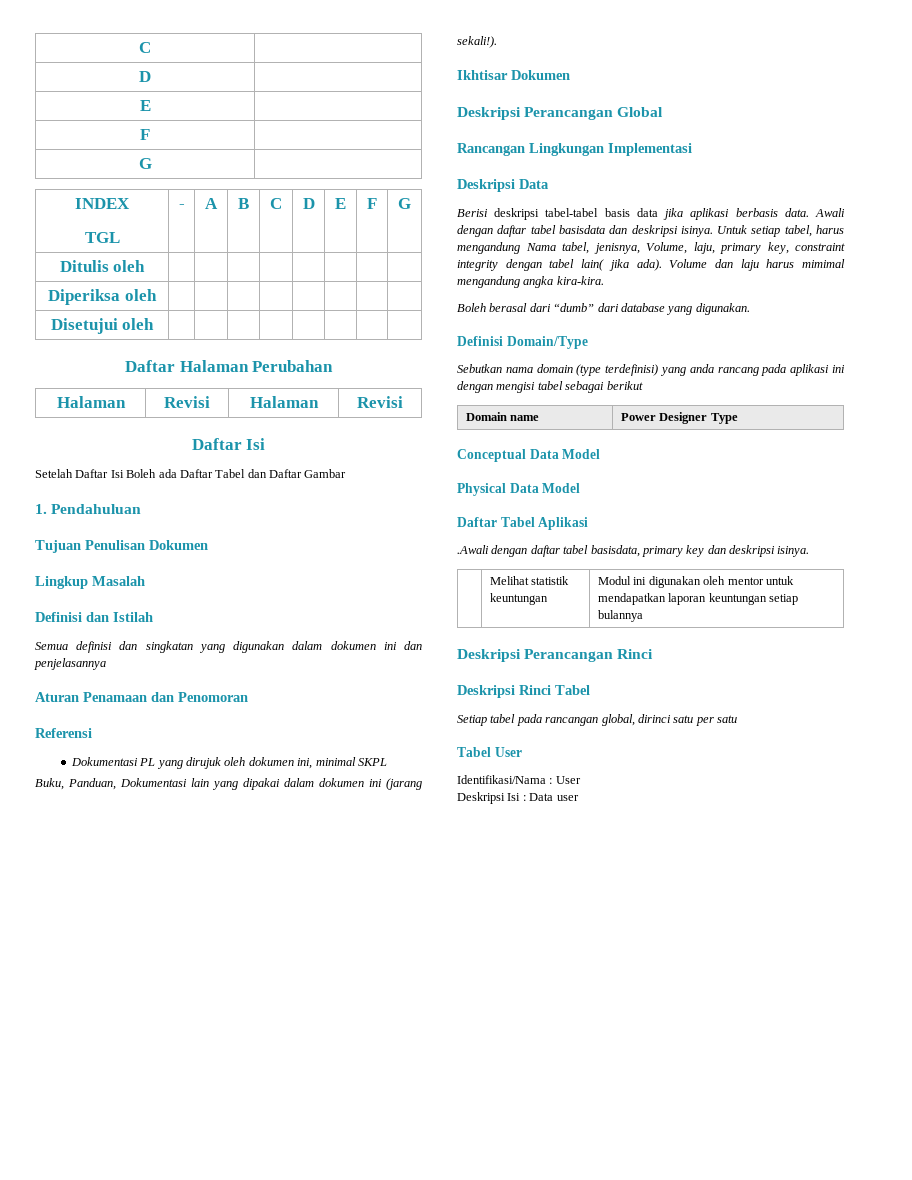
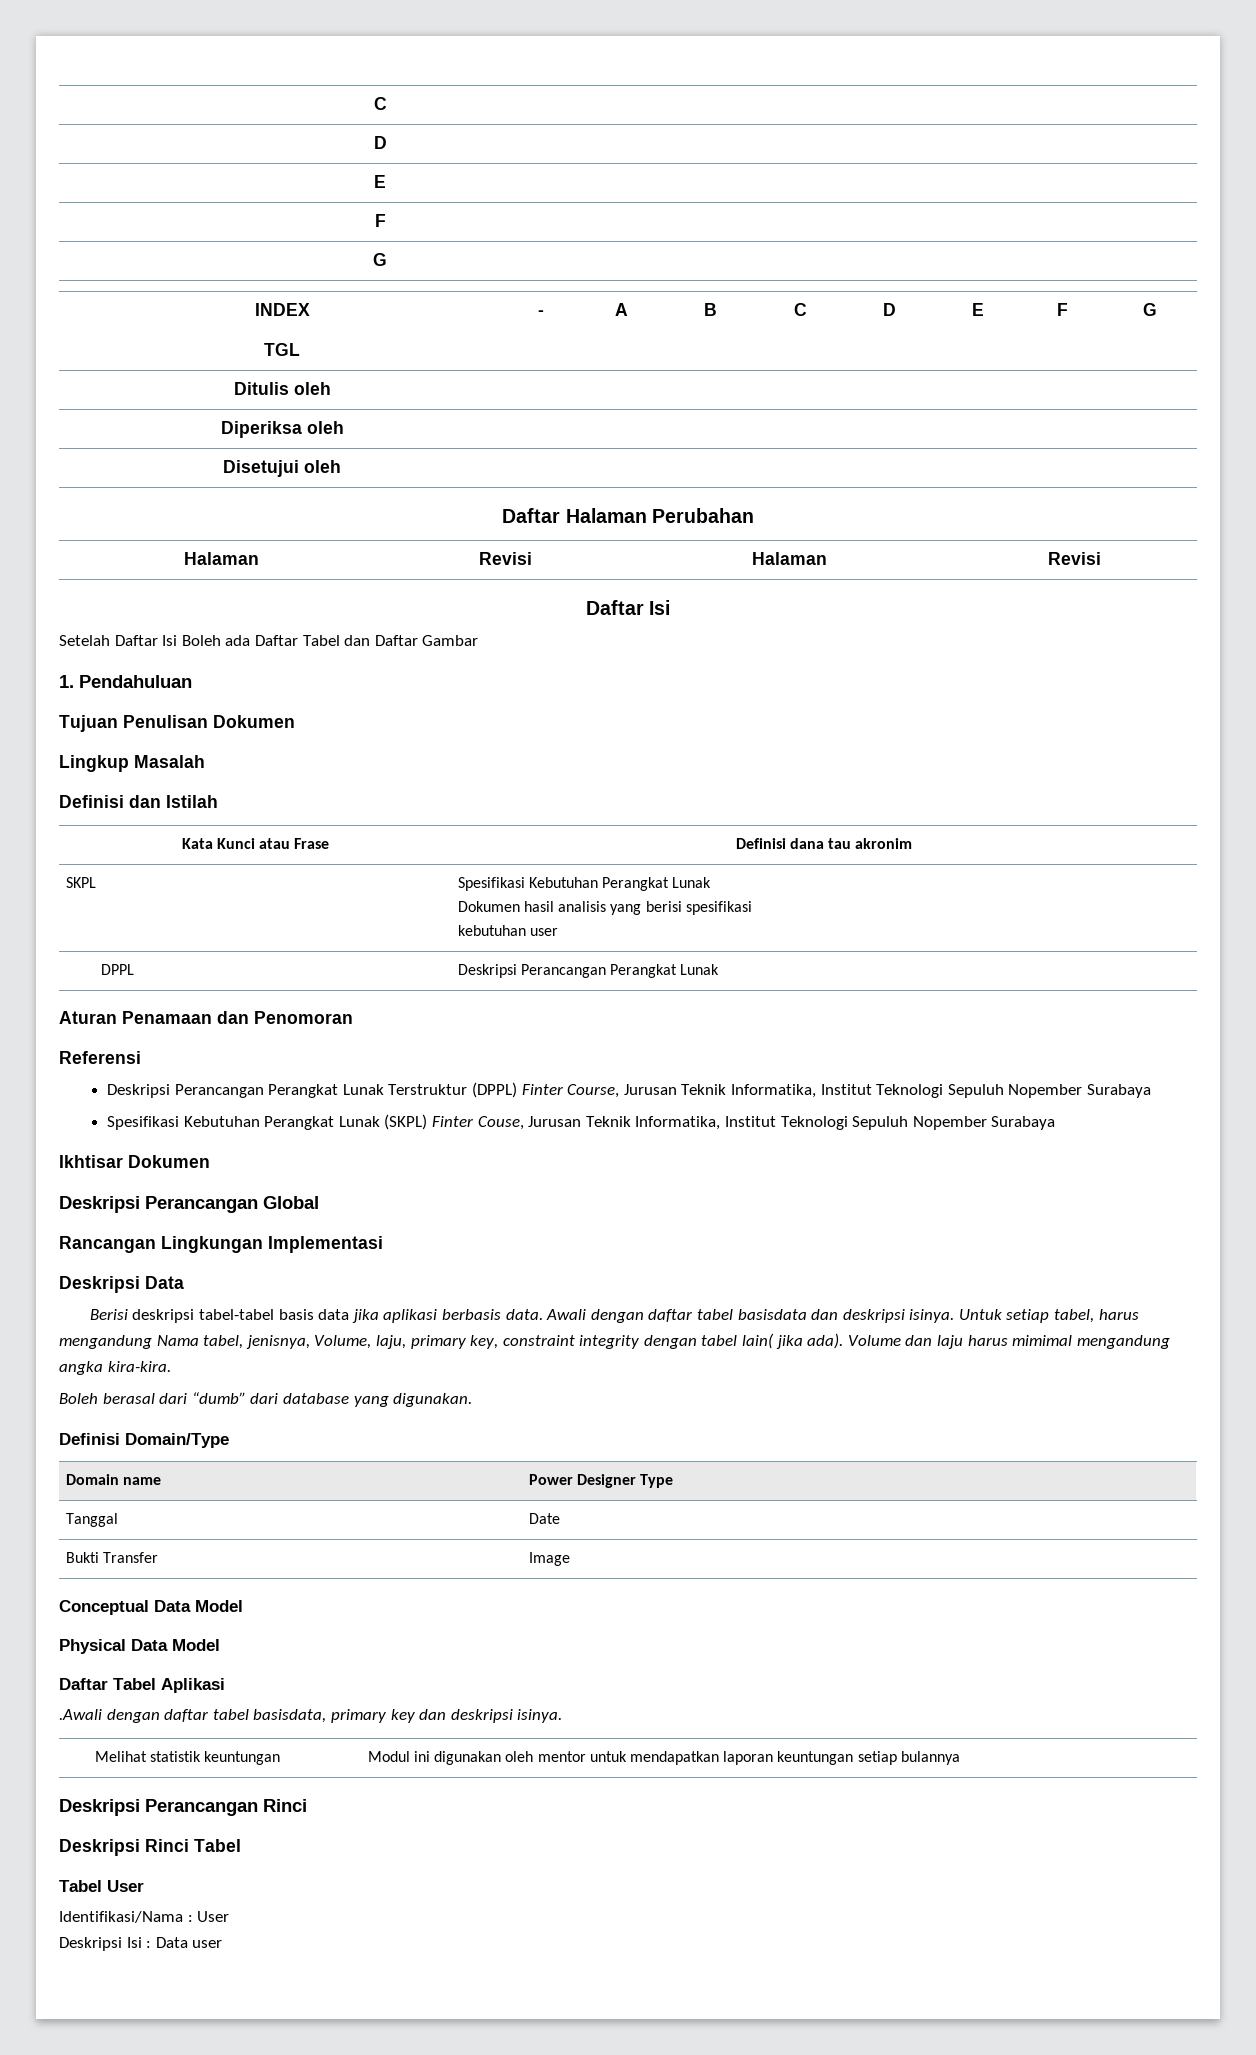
[35,641,423,653] [34,658,106,670] // Semua definisi dan singkatan yang digunakan dalam dokumen ini dan penjelasannya -> [181,838,330,849] [735,838,913,849] [65,877,96,888] [457,877,712,891] [457,901,752,915] [457,925,559,936] [101,964,135,975] [457,964,720,978] // Kata Kunci atau Frase | Definisi dana tau akronim // SKPL | Spesifikasi Kebutuhan Perangkat Lunak // Dokumen hasil analisis yang berisi spesifikasi // kebutuhan user // DPPL | Deskripsi Perancangan Perangkat Lunak
[70,757,387,769] [35,778,422,790] [457,36,497,48] Dokumentasi PL yang dirujuk oleh dokumen ini, minimal SKPL // Buku, Panduan, Dokumentasi lain yang dipakai dalam dokumen ini (jarang sekali!). -> [107,1082,1151,1098] [107,1114,1056,1130] Deskripsi Perancangan Perangkat Lunak Terstruktur (DPPL) Finter Course, Jurusan Teknik Informatika, Institut Teknologi Sepuluh Nopember Surabaya // Spesifikasi Kebutuhan Perangkat Lunak (SKPL) Finter Couse, Jurusan Teknik Informatika, Institut Teknologi Sepuluh Nopember Surabaya
[457,364,845,376] [457,381,643,393] // Sebutkan nama domain (type terdefinisi) yang anda rancang pada aplikasi ini dengan mengisi tabel sebagai berikut -> (229, 1440) none
(738, 418) none -> [65,1513,118,1527] [528,1513,560,1524] [65,1552,159,1563] [528,1552,570,1566] // Tanggal | Date // Bukti Transfer | Image
[457,714,737,726] // Setiap tabel pada rancangan global, dirinci satu per satu -> (241, 1845) none

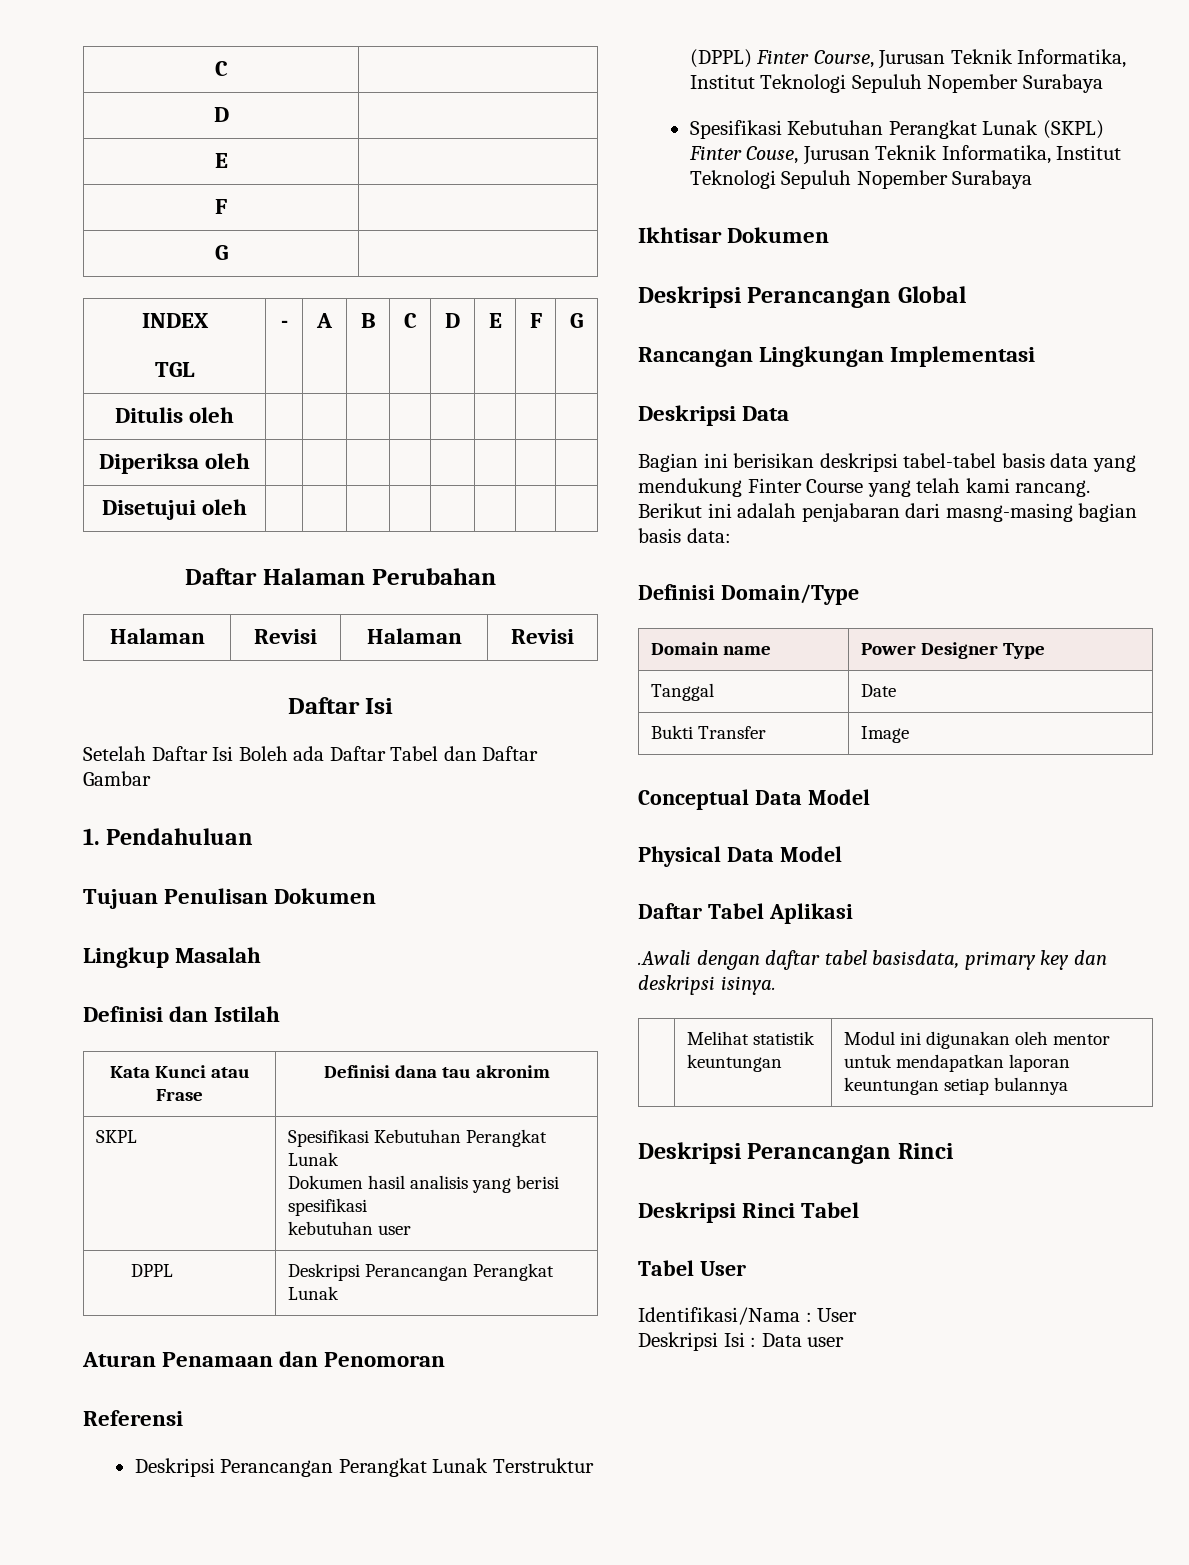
[89,1309,128,1320] Berisi -> [638,453,815,472] Bagian ini berisikan
[351,1309,1139,1323] [59,1333,1170,1349] [59,1361,171,1375] [59,1392,473,1407] jika aplikasi berbasis data. Awali dengan daftar tabel basisdata dan deskripsi isinya. Untuk setiap tabel, harus mengandung Nama tabel, jenisnya, Volume, laju, primary key, constraint integrity dengan tabel lain( jika ada). Volume dan laju harus mimimal mengandung angka kira-kira. // Boleh berasal dari “dumb” dari database yang digunakan. -> [1092,455,1136,472] [638,478,1091,497] [638,503,1138,522] [638,528,731,543] yang mendukung Finter Course yang telah kami rancang. Berikut ini adalah penjabaran dari masng-masing bagian basis data:

